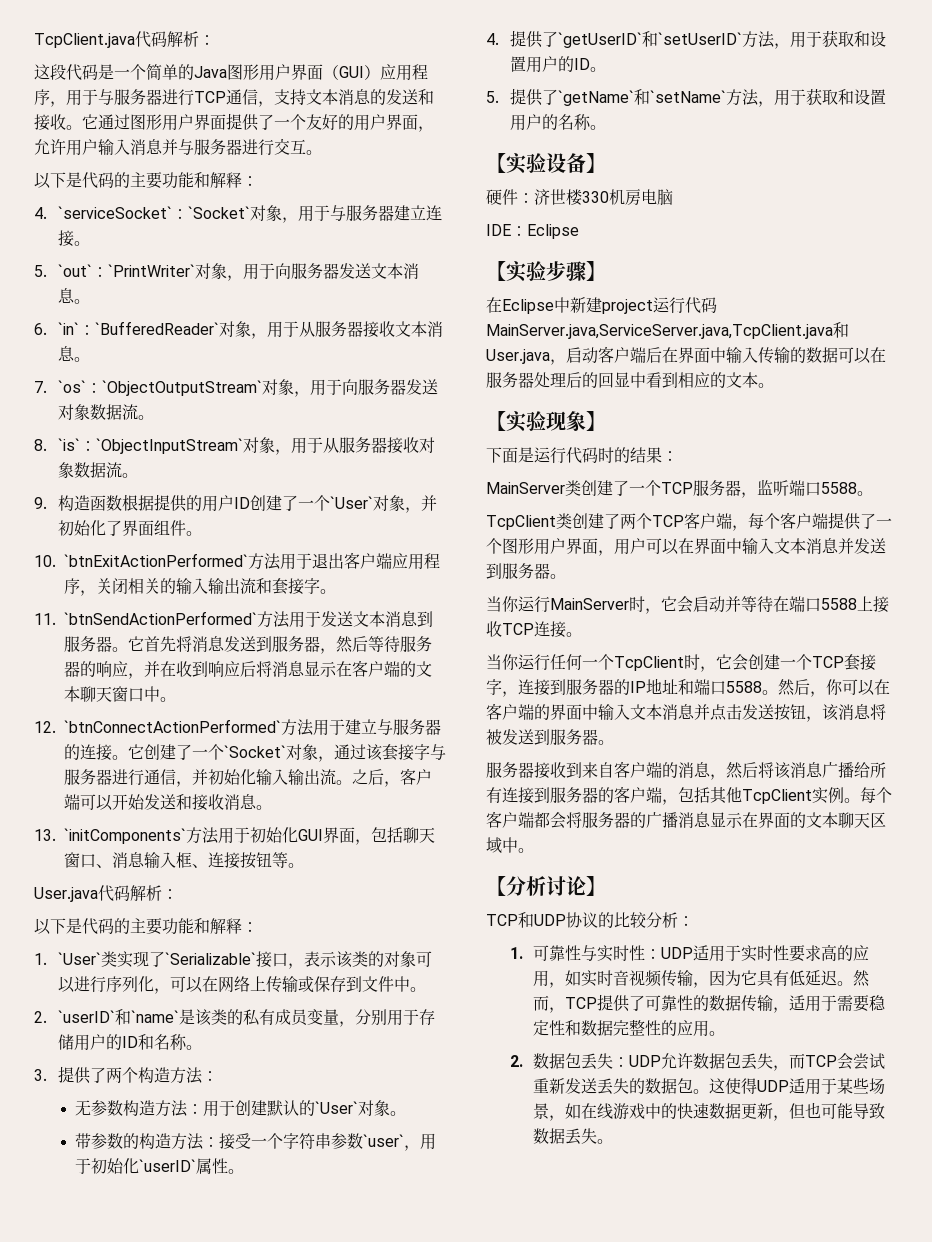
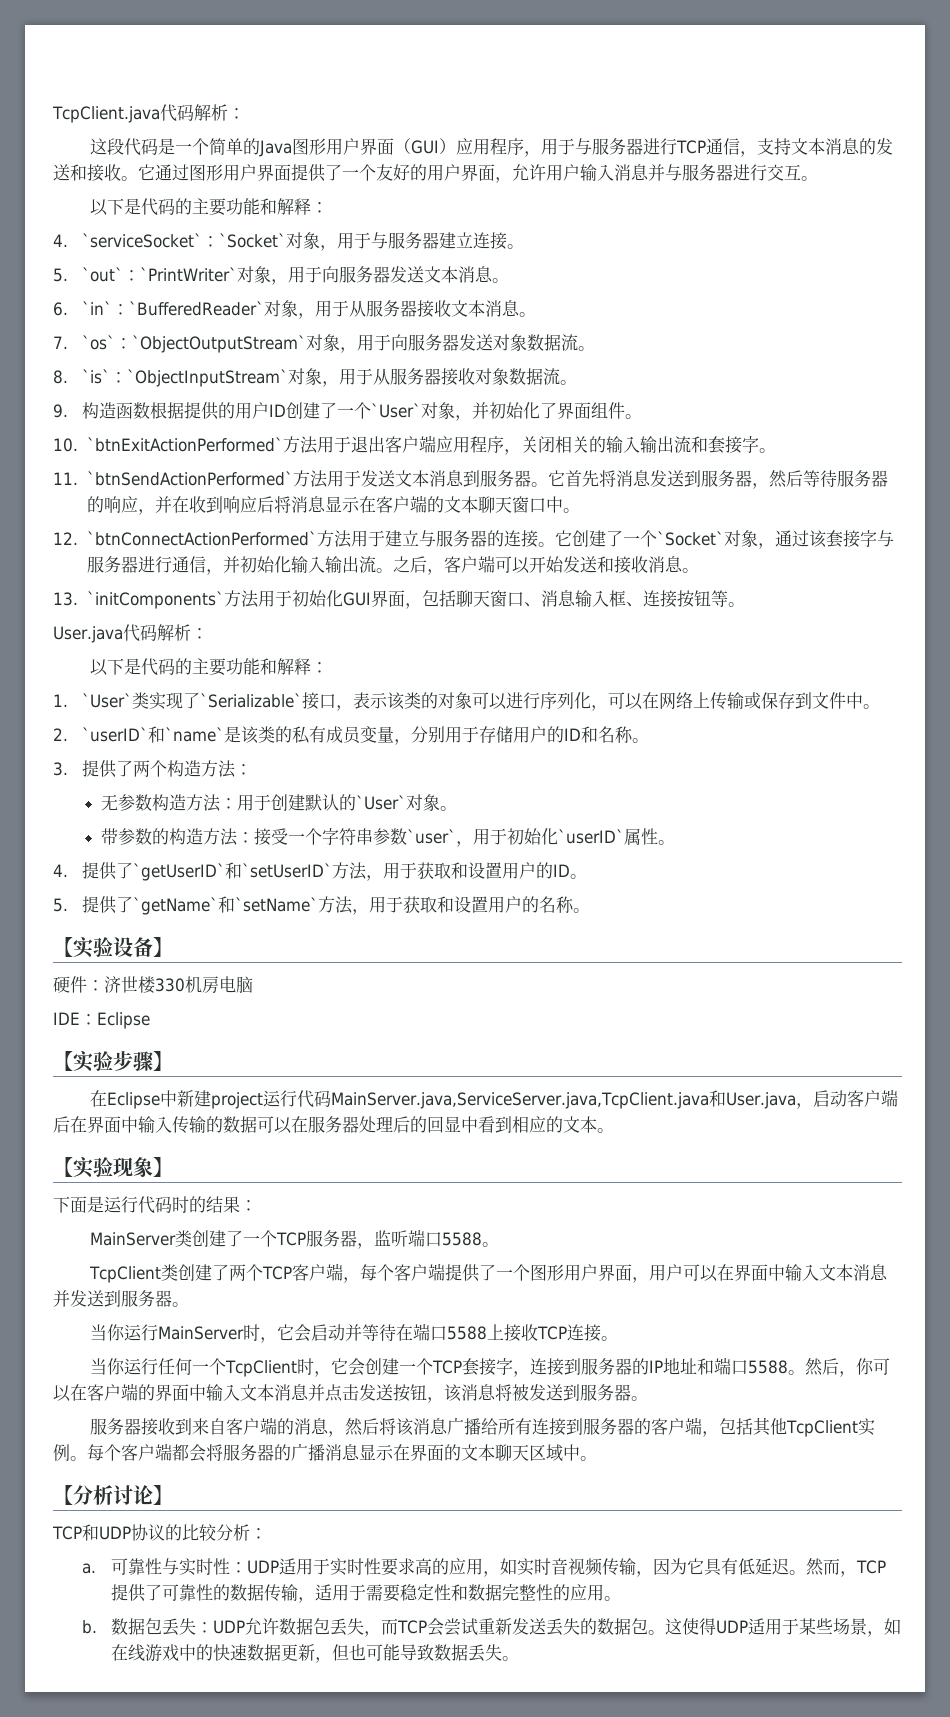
[509,947,523,959] 1. -> [82,1563,97,1574] a.
[509,1055,523,1067] 2. -> [82,1620,98,1634] b.

